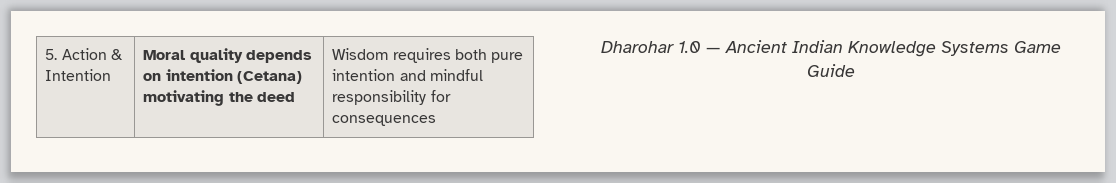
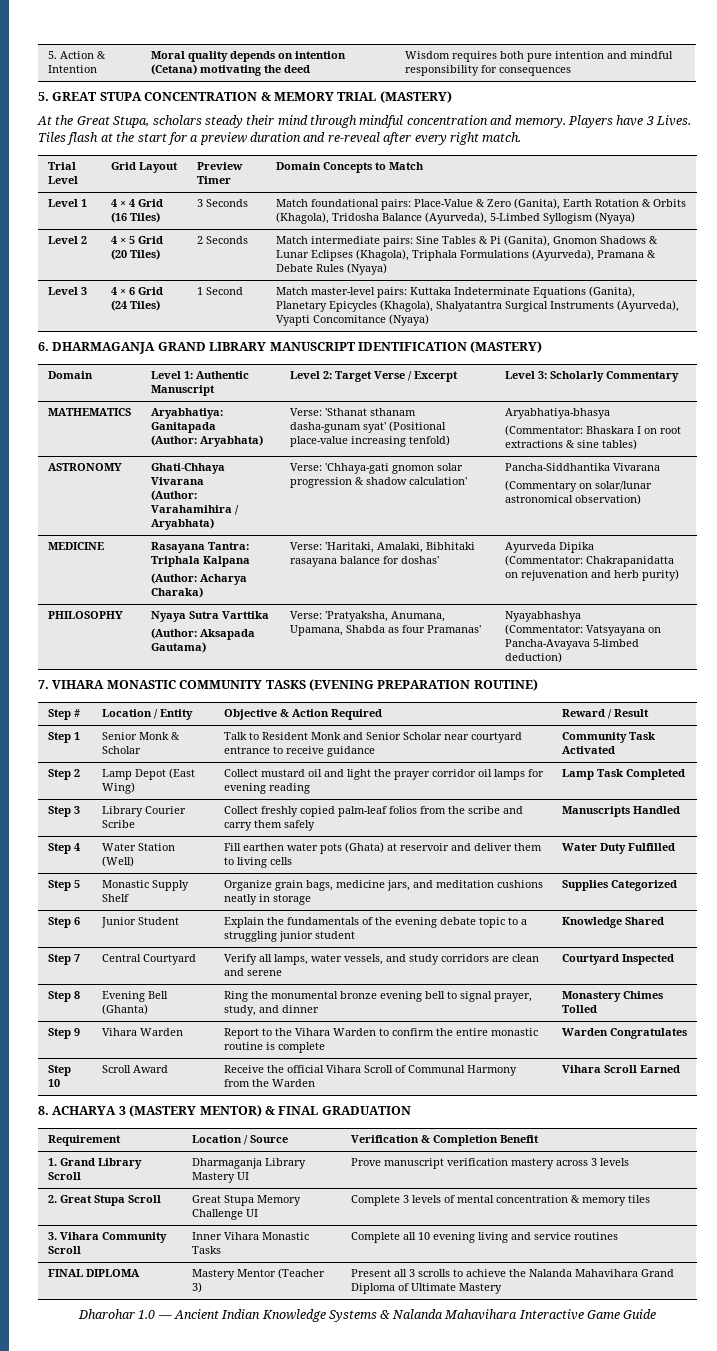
(437, 120) none -> [38,91,452,103] [37,115,691,128] [38,132,522,145] [47,162,76,170] [47,176,78,184] [110,162,178,173] [196,162,243,170] [196,176,231,184] [275,162,424,173] [47,199,87,207] [110,199,163,207] [110,212,160,223] [196,199,248,207] [275,198,686,210] [275,212,635,224] [47,236,87,244] [110,236,163,244] [110,249,160,260] [196,236,248,244] [275,235,658,247] [275,249,656,261] [275,263,387,275] [47,287,87,295] [110,287,163,295] [110,300,160,311] [196,287,243,295] [275,286,635,298] [275,300,679,312] [275,314,429,326] [38,341,543,354] [47,371,93,379] [150,371,249,379] [150,385,215,396] [289,371,458,382] [504,371,679,382] [47,408,131,416] [150,408,223,419] [150,422,216,433] [150,435,263,447] [289,408,416,416] [289,421,446,433] [289,435,450,447] [504,408,610,419] [504,425,681,436] [504,439,637,450] [47,463,122,471] [150,463,225,474] [150,477,204,485] [150,490,197,501] [150,505,239,515] [150,518,214,530] [289,463,463,474] [289,477,467,488] [504,463,660,471] [504,480,652,492] [504,494,641,505] [47,542,104,550] [150,542,249,553] [150,556,250,567] [150,573,247,585] [150,587,203,598] [289,542,475,553] [289,556,439,567] [504,542,594,553] [504,555,674,567] [504,569,679,581] [47,611,123,619] [150,611,269,622] [150,628,255,640] [150,642,206,653] [289,611,445,622] [289,625,481,636] [504,611,581,622] [504,624,661,636] [504,639,639,650] [504,652,562,663] [38,679,538,691] [47,709,80,720] [101,709,193,720] [223,709,382,720] [561,709,649,719] [47,732,80,743] [101,732,180,740] [101,746,141,754] [223,732,522,743] [223,746,375,757] [561,732,655,743] [561,746,615,754] [47,769,80,780] [101,768,195,780] [101,782,135,794] [223,769,544,780] [223,783,310,794] [561,769,685,780] [47,806,80,817] [101,806,186,817] [101,820,135,828] [223,806,523,817] [223,820,315,831] [561,806,680,817] [47,843,80,854] [101,843,175,851] [101,856,134,867] [223,842,542,854] [223,857,292,868] [561,843,675,854] [47,880,80,891] [101,880,189,891] [101,894,129,902] [223,880,543,891] [223,894,311,905] [561,880,677,891] [47,917,80,928] [100,917,179,928] [223,917,527,928] [223,931,355,942] [561,917,664,928] [47,954,80,965] [101,954,196,965] [223,954,539,965] [223,968,282,976] [561,954,674,965] [47,991,80,1002] [101,991,168,1002] [101,1004,148,1015] [223,991,532,1002] [223,1005,319,1016] [561,991,663,1002] [561,1005,597,1013] [47,1028,80,1039] [101,1028,183,1036] [223,1028,538,1039] [223,1042,325,1053] [561,1028,687,1039] [47,1065,71,1076] [47,1079,60,1087] [101,1065,168,1073] [223,1065,517,1076] [223,1079,315,1087] [561,1065,680,1073] [38,1105,411,1117] [47,1135,121,1146] [191,1135,288,1145] [350,1135,539,1146] [47,1158,142,1169] [47,1172,81,1180] [191,1158,306,1169] [191,1172,249,1183] [350,1158,629,1169] [47,1195,161,1206] [191,1195,301,1206] [191,1209,258,1220] [350,1195,650,1206] [47,1232,167,1243] [47,1246,81,1254] [191,1232,309,1240] [191,1246,221,1254] [350,1232,618,1243] [47,1269,140,1277] [191,1268,325,1280] [191,1282,202,1293] [350,1269,674,1277] [350,1283,502,1294] // 5. GREAT STUPA CONCENTRATION & MEMORY TRIAL (MASTERY) // At the Great Stupa, scholars steady their mind through mindful concentration and memory. Players have 3 Lives. Tiles flash at the start for a preview duration and re-reveal after every right match. // Trial Level | Grid Layout | Preview Timer | Domain Concepts to Match // Level 1 | 4 × 4 Grid (16 Tiles) | 3 Seconds | Match foundational pairs: Place-Value & Zero (Ganita), Earth Rotation & Orbits (Khagola), Tridosha Balance (Ayurveda), 5-Limbed Syllogism (Nyaya) // Level 2 | 4 × 5 Grid (20 Tiles) | 2 Seconds | Match intermediate pairs: Sine Tables & Pi (Ganita), Gnomon Shadows & Lunar Eclipses (Khagola), Triphala Formulations (Ayurveda), Pramana & Debate Rules (Nyaya) // Level 3 | 4 × 6 Grid (24 Tiles) | 1 Second | Match master-level pairs: Kuttaka Indeterminate Equations (Ganita), Planetary Epicycles (Khagola), Shalyatantra Surgical Instruments (Ayurveda), Vyapti Concomitance (Nyaya) // 6. DHARMAGANJA GRAND LIBRARY MANUSCRIPT IDENTIFICATION (MASTERY) // Domain | Level 1: Authentic Manuscript | Level 2: Target Verse / Excerpt | Level 3: Scholarly Commentary // MATHEMATICS | Aryabhatiya: Ganitapada // (Author: Aryabhata) | Verse: 'Sthanat sthanam dasha-gunam syat' (Positional place-value increasing tenfold) | Aryabhatiya-bhasya // (Commentator: Bhaskara I on root extractions & sine tables) // ASTRONOMY | Ghati-Chhaya Vivarana // (Author: Varahamihira / Aryabhata) | Verse: 'Chhaya-gati gnomon solar progression & shadow calculation' | Pancha-Siddhantika Vivarana // (Commentary on solar/lunar astronomical observation) // MEDICINE | Rasayana Tantra: Triphala Kalpana // (Author: Acharya Charaka) | Verse: 'Haritaki, Amalaki, Bibhitaki rasayana balance for doshas' | Ayurveda Dipika // (Commentator: Chakrapanidatta on rejuvenation and herb purity) // PHILOSOPHY | Nyaya Sutra Varttika // (Author: Aksapada Gautama) | Verse: 'Pratyaksha, Anumana, Upamana, Shabda as four Pramanas' | Nyayabhashya // (Commentator: Vatsyayana on Pancha-Avayava 5-limbed deduction) // 7. VIHARA MONASTIC COMMUNITY TASKS (EVENING PREPARATION ROUTINE) // Step # | Location / Entity | Objective & Action Required | Reward / Result // Step 1 | Senior Monk & Scholar | Talk to Resident Monk and Senior Scholar near courtyard entrance to receive guidance | Community Task Activated // Step 2 | Lamp Depot (East Wing) | Collect mustard oil and light the prayer corridor oil lamps for evening reading | Lamp Task Completed // Step 3 | Library Courier Scribe | Collect freshly copied palm-leaf folios from the scribe and carry them safely | Manuscripts Handled // Step 4 | Water Station (Well) | Fill earthen water pots (Ghata) at reservoir and deliver them to living cells | Water Duty Fulfilled // Step 5 | Monastic Supply Shelf | Organize grain bags, medicine jars, and meditation cushions neatly in storage | Supplies Categorized // Step 6 | Junior Student | Explain the fundamentals of the evening debate topic to a struggling junior student | Knowledge Shared // Step 7 | Central Courtyard | Verify all lamps, water vessels, and study corridors are clean and serene | Courtyard Inspected // Step 8 | Evening Bell (Ghanta) | Ring the monumental bronze evening bell to signal prayer, study, and dinner | Monastery Chimes Tolled // Step 9 | Vihara Warden | Report to the Vihara Warden to confirm the entire monastic routine is complete | Warden Congratulates // Step 10 | Scroll Award | Receive the official Vihara Scroll of Communal Harmony from the Warden | Vihara Scroll Earned // 8. ACHARYA 3 (MASTERY MENTOR) & FINAL GRADUATION // Requirement | Location / Source | Verification & Completion Benefit // 1. Grand Library Scroll | Dharmaganja Library Mastery UI | Prove manuscript verification mastery across 3 levels // 2. Great Stupa Scroll | Great Stupa Memory Challenge UI | Complete 3 levels of mental concentration & memory tiles // 3. Vihara Community Scroll | Inner Vihara Monastic Tasks | Complete all 10 evening living and service routines // FINAL DIPLOMA | Mastery Mentor (Teacher 3) | Present all 3 scrolls to achieve the Nalanda Mahavihara Grand Diploma of Ultimate Mastery
(1009, 48) none -> [380,1309,584,1320] & Nalanda Mahavihara Interactive

